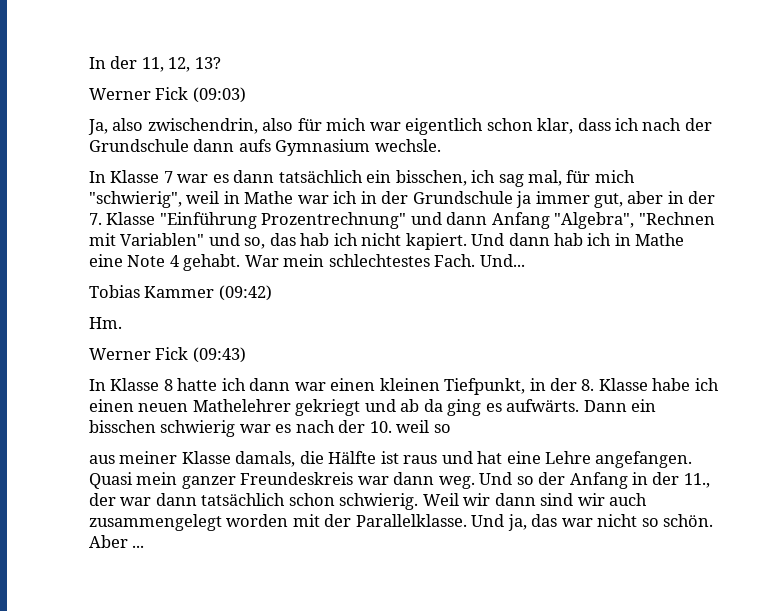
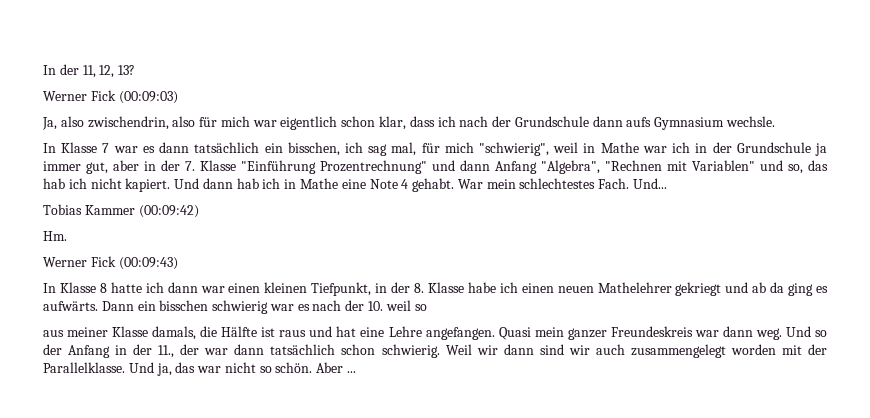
[192,87,246,103] (09:03) -> [118,91,178,104] (00:09:03)
[218,285,272,301] (09:42) -> [138,205,199,218] (00:09:42)
[192,347,246,363] (09:43) -> [118,257,178,270] (00:09:43)

